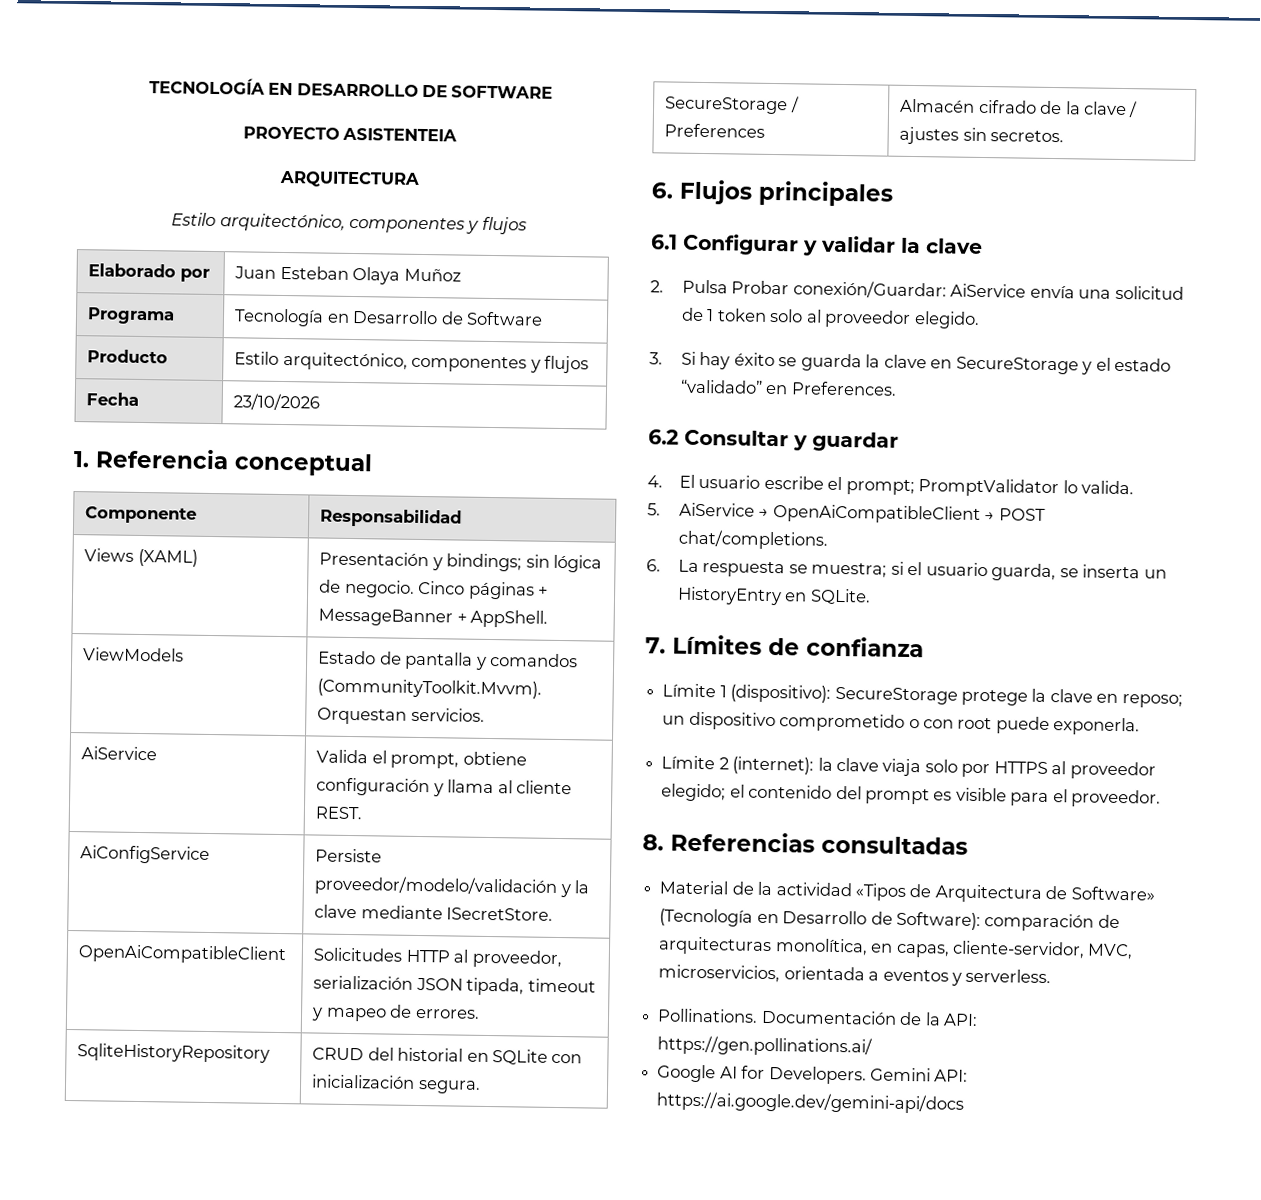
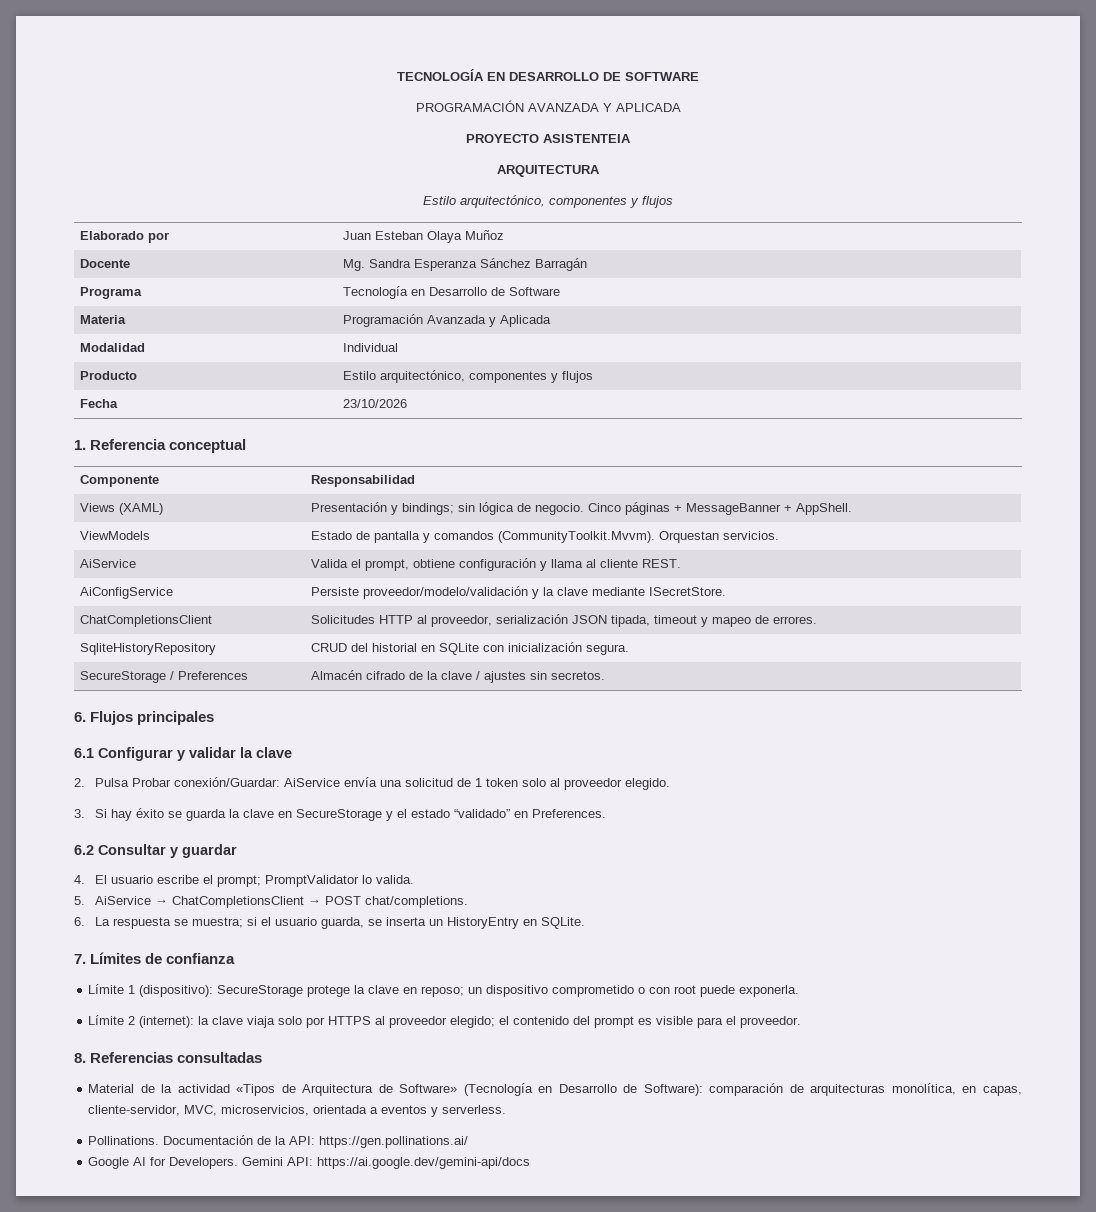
(554, 92) none -> [415,100,681,112] // PROGRAMACIÓN AVANZADA Y APLICADA
(461, 275) none -> [79,259,130,268] [342,258,587,271] // Docente | Mg. Sandra Esperanza Sánchez Barragán
(544, 318) none -> [79,315,126,324] [342,314,551,327] [79,343,145,352] [342,343,398,352] // Materia | Programación Avanzada y Aplicada // Modalidad | Individual
[78,944,287,965] OpenAiCompatibleClient -> [79,615,212,627] ChatCompletionsClient
[772,504,981,524] OpenAiCompatibleClient -> [171,896,304,908] ChatCompletionsClient

